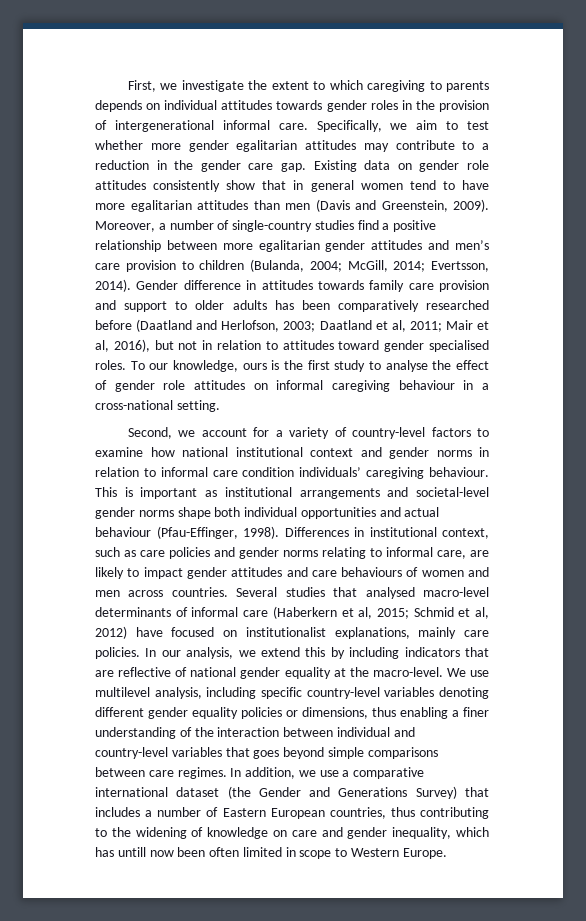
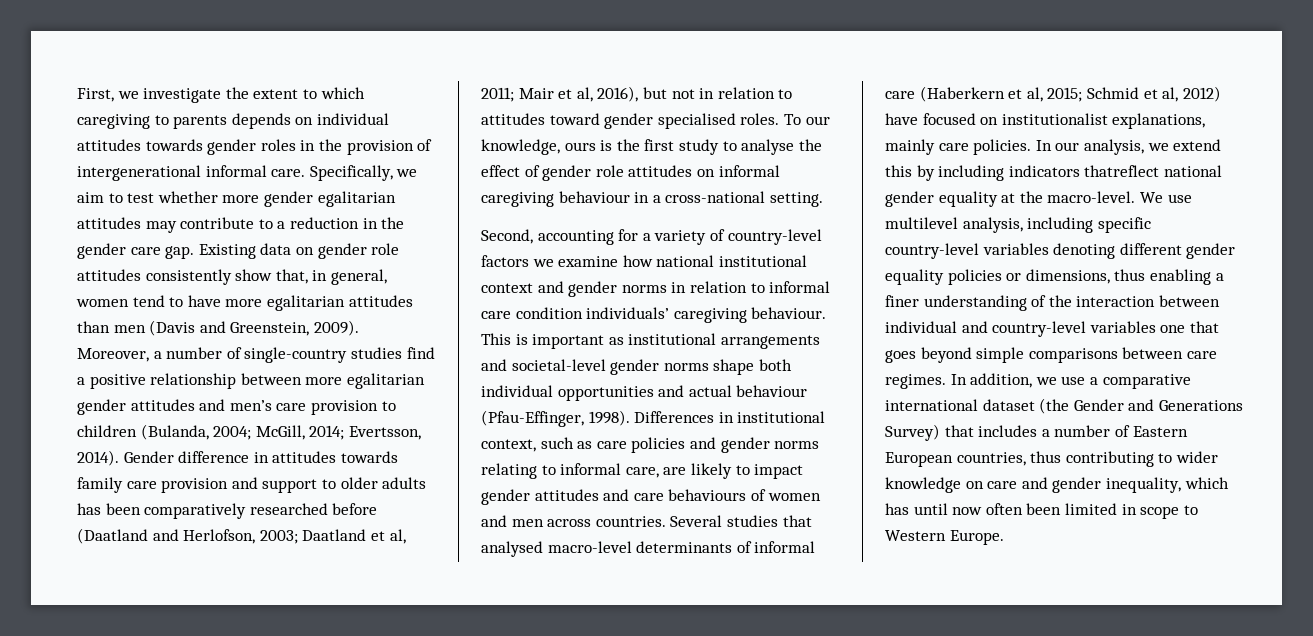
[262,180,354,192] that in general -> [275,269,387,285] that, in general,
[178,428,247,437] we account -> [537,230,614,245] accounting
[477,428,489,437] to -> [532,259,554,267] we
[465,647,489,657] [95,667,188,677] that are reflective of -> [1084,165,1160,177] thatreflect
(222, 752) none -> [1160,325,1186,333] one
[111,827,204,839] the widening of -> [1175,451,1218,463] wider
[117,847,240,857] untill now been often -> [913,503,1062,515] until now often been

